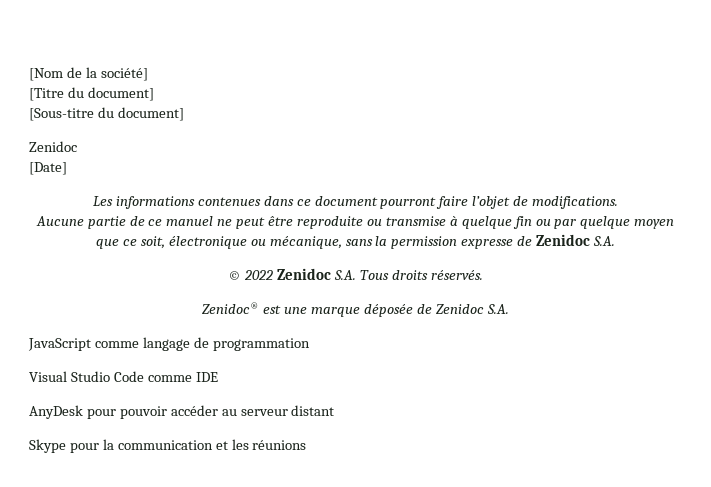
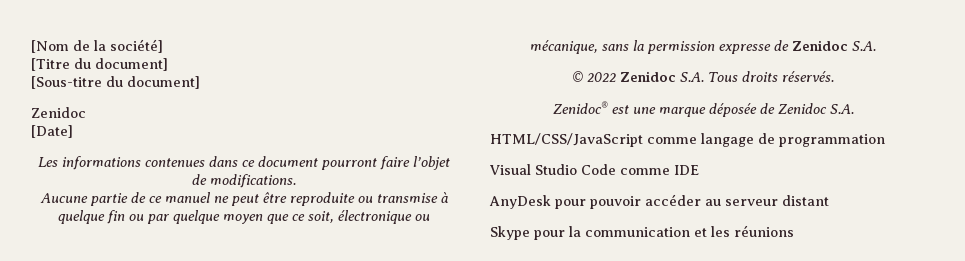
[28,338,91,351] JavaScript -> [490,133,643,147] HTML/CSS/JavaScript

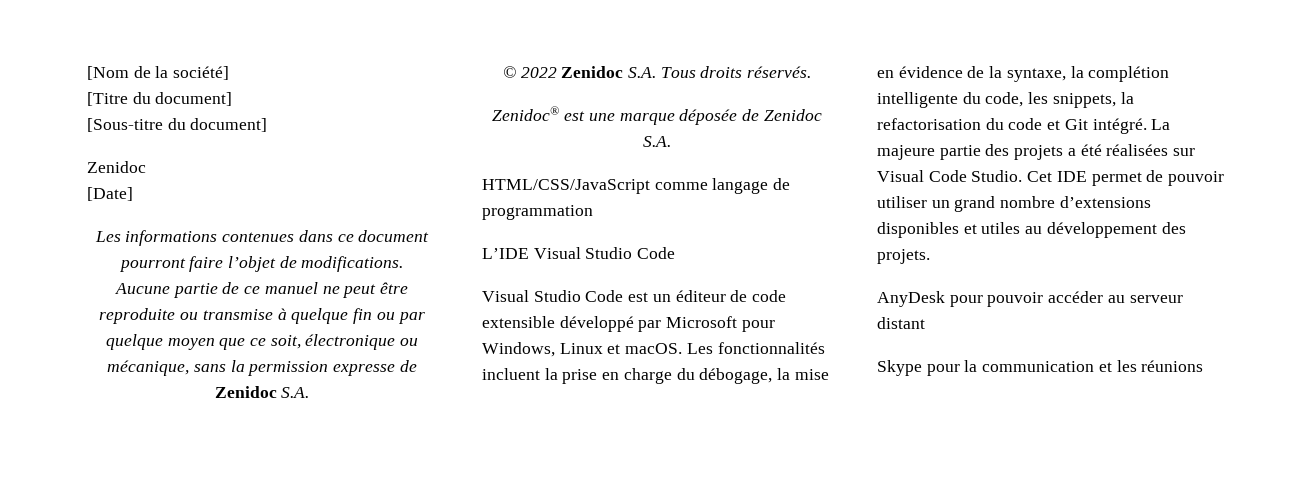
[489,164,699,175] Visual Studio Code comme IDE -> [482,247,676,259] [482,290,787,302] [482,316,775,332] [482,342,825,357] [482,368,829,384] [877,66,1170,82] [877,92,1134,108] [877,118,1171,134] [877,144,1196,160] [877,170,1225,186] [877,196,1151,212] [877,222,1186,238] [877,249,930,264] L’IDE Visual Studio Code // Visual Studio Code est un éditeur de code extensible développé par Microsoft pour Windows, Linux et macOS. Les fonctionnalités incluent la prise en charge du débogage, la mise en évidence de la syntaxe, la complétion intelligente du code, les snippets, la refactorisation du code et Git intégré. La majeure partie des projets a été réalisées sur Visual Code Studio. Cet IDE permet de pouvoir utiliser un grand nombre d’extensions disponibles et utiles au développement des projets.

